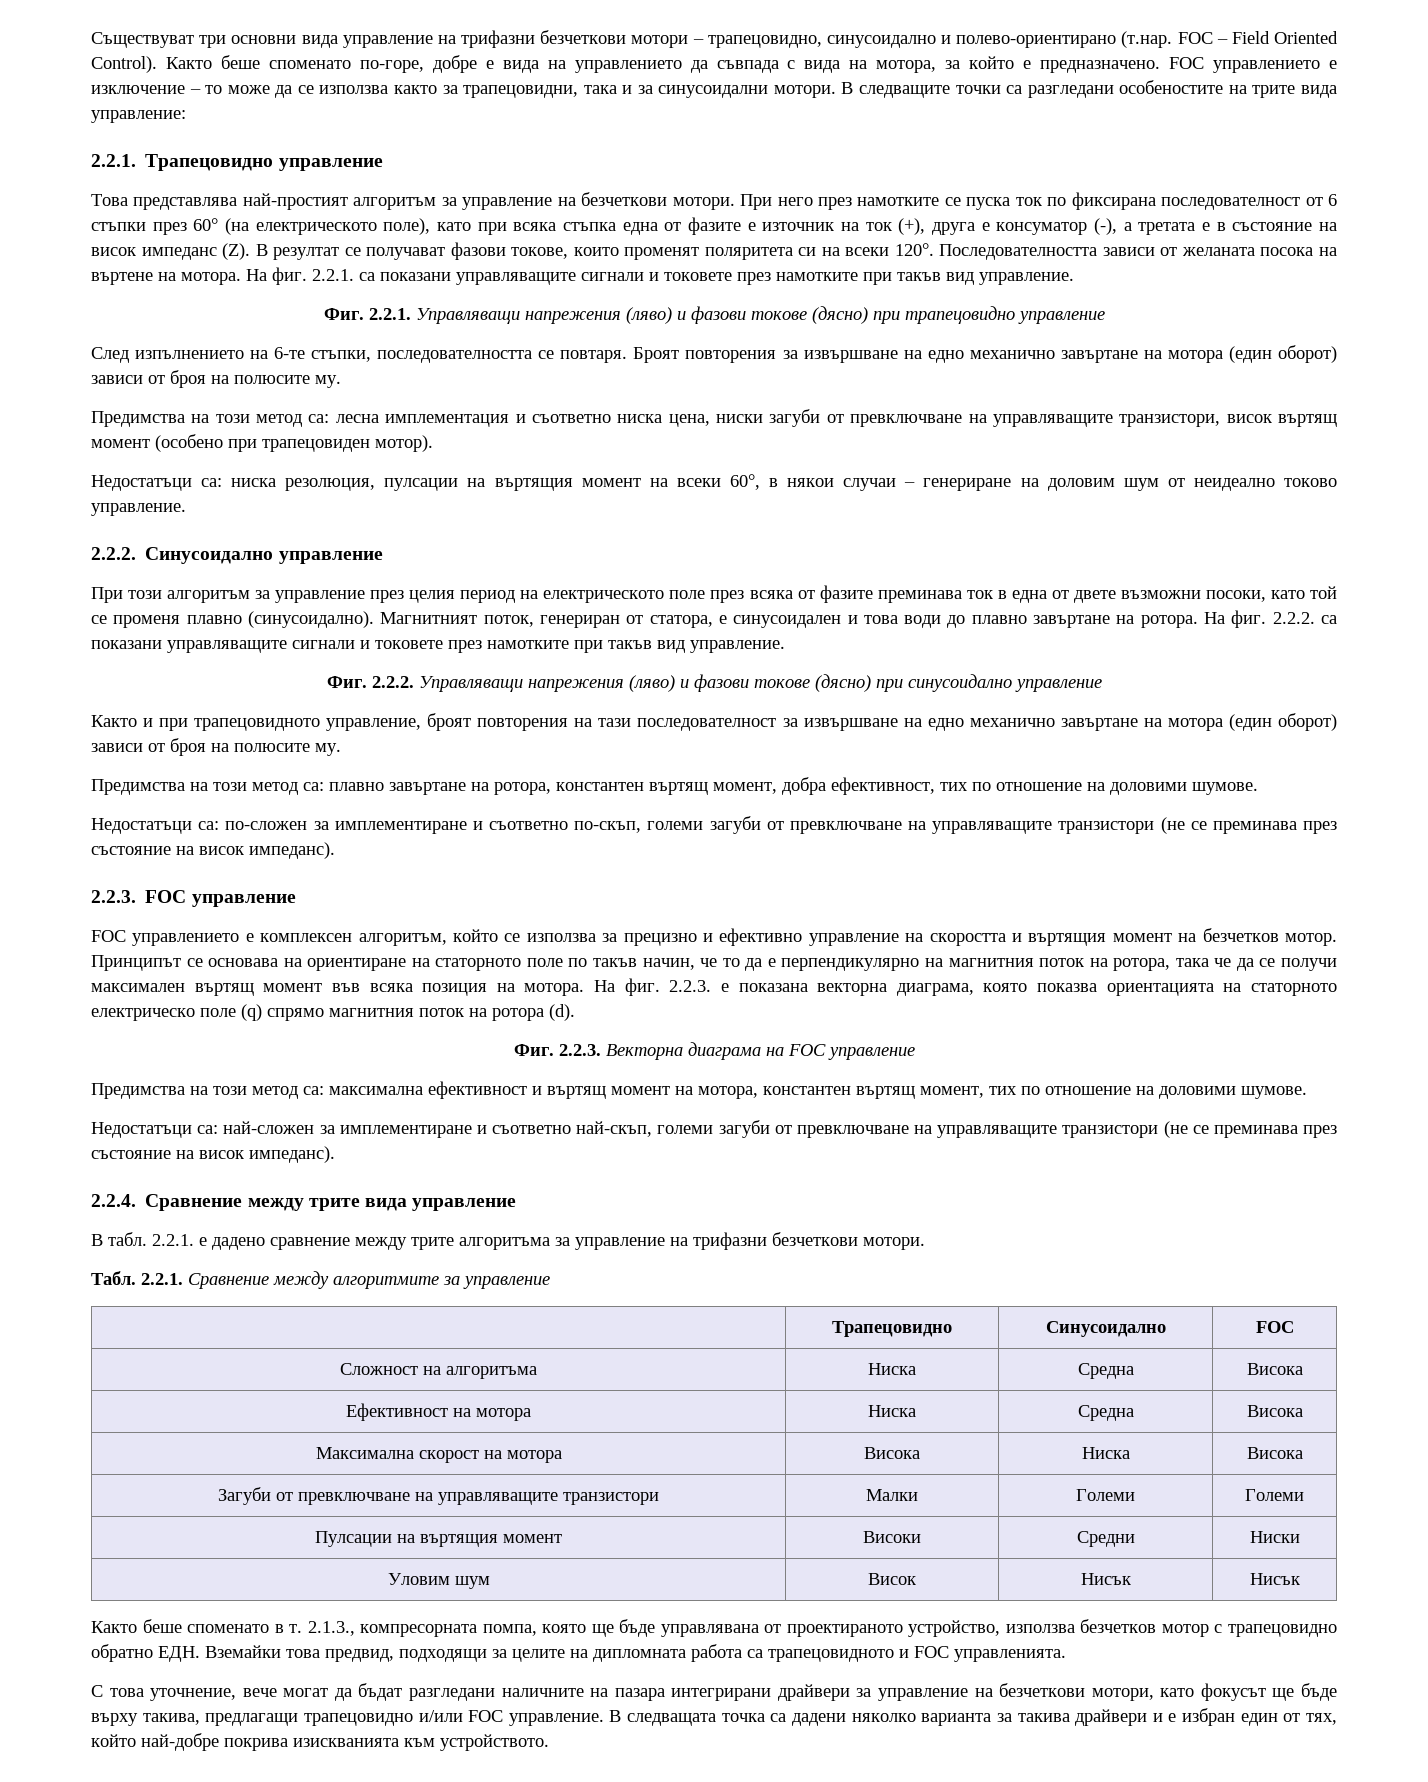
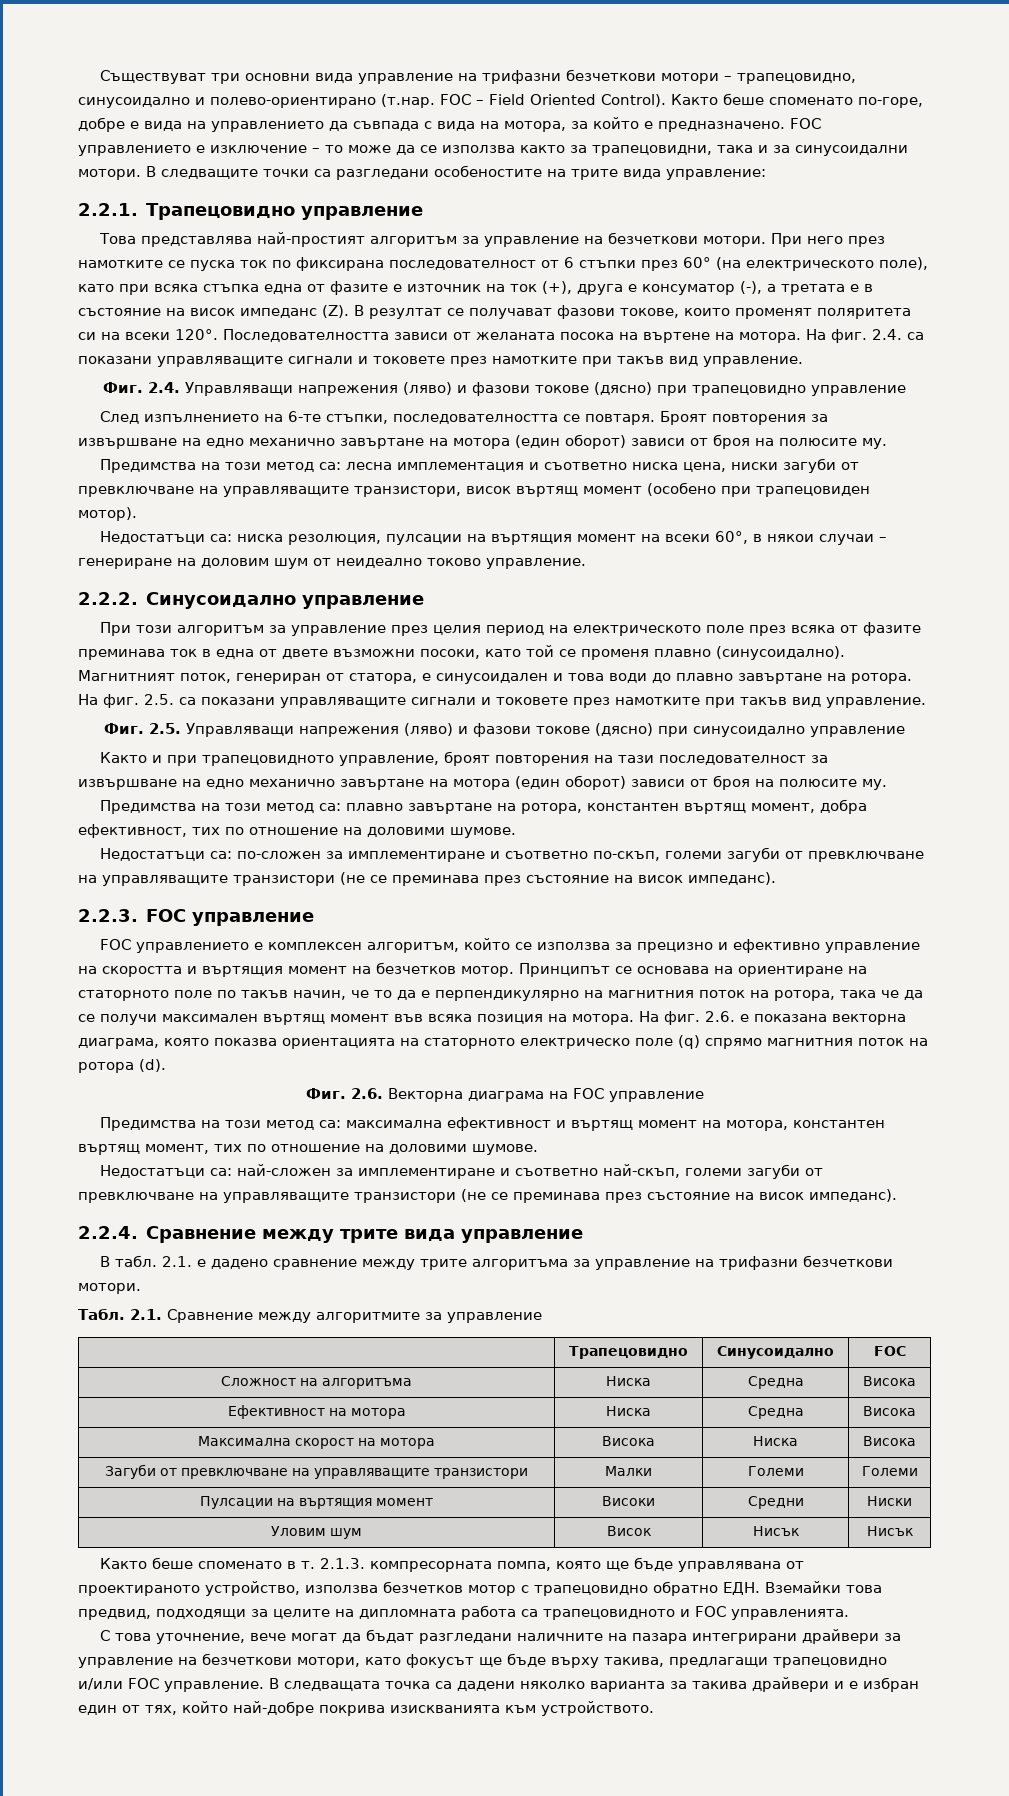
[312,269,354,281] 2.2.1. -> [872,329,902,340] 2.4.
[368,308,411,320] 2.2.1. -> [148,382,180,393] 2.4.
[1272,612,1315,624] 2.2.2. -> [144,694,174,705] 2.5.
[371,676,414,688] 2.2.2. -> [149,723,181,734] 2.5.
[669,980,712,992] 2.2.3. -> [705,1011,735,1022] 2.6.
[558,1044,601,1056] 2.2.3. -> [350,1088,383,1099] 2.6.
[152,1234,194,1246] 2.2.1. -> [162,1256,193,1267] 2.1.
[141,1273,183,1285] 2.2.1. -> [130,1309,162,1320] 2.1.
[307,1621,355,1636] 2.1.3., -> [320,1558,366,1569] 2.1.3.

